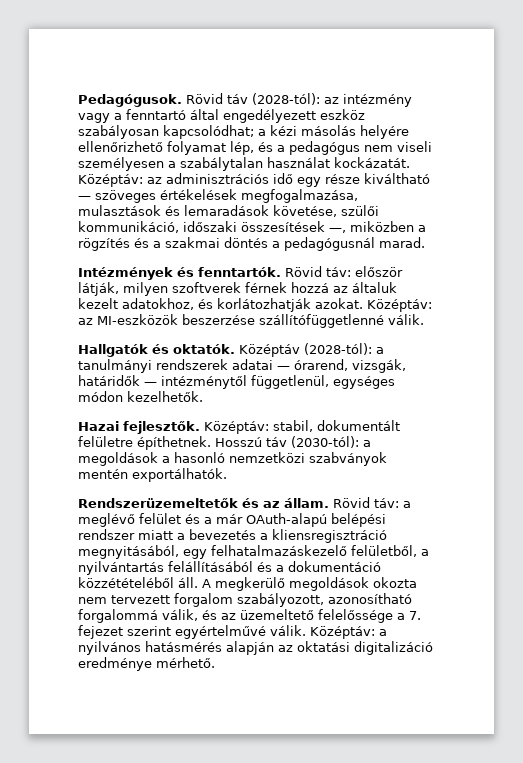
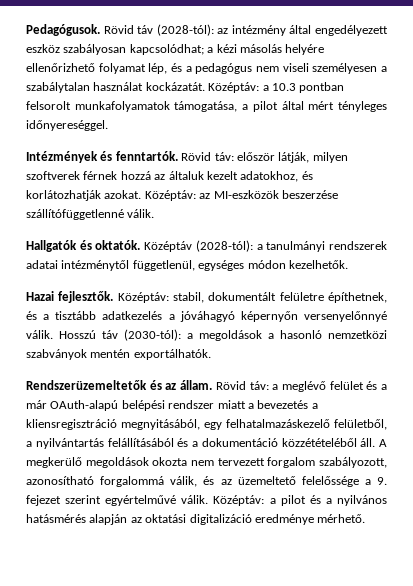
[78,109,186,123] vagy a fenntartó -> (286, 30) none
[147,173,430,187] [78,189,358,203] [78,205,379,217] [78,221,426,233] [78,237,425,251] az adminisztrációs idő egy része kiváltható — szöveges értékelések megfogalmazása, mulasztások és lemaradások követése, szülői kommunikáció, időszaki összesítések —, miközben a rögzítés és a szakmai döntés a pedagógusnál marad. -> [262,82,345,93] [26,101,388,112] [26,120,108,131] a 10.3 pontban felsorolt munkafolyamatok támogatása, a pilot által mért tényleges időnyereséggel.
[277,359,406,373] [78,375,157,386] — órarend, vizsgák, határidők — -> (58, 264) none
[137,436,211,450] építhetnek. -> [328,292,388,303] [26,311,387,322] [26,330,53,339] építhetnek, és a tisztább adatkezelés a jóváhagyó képernyőn versenyelőnnyé válik.
[409,611,421,620] 7. -> [377,477,387,485] 9.
(387, 632) none -> [280,495,332,506] pilot és a

